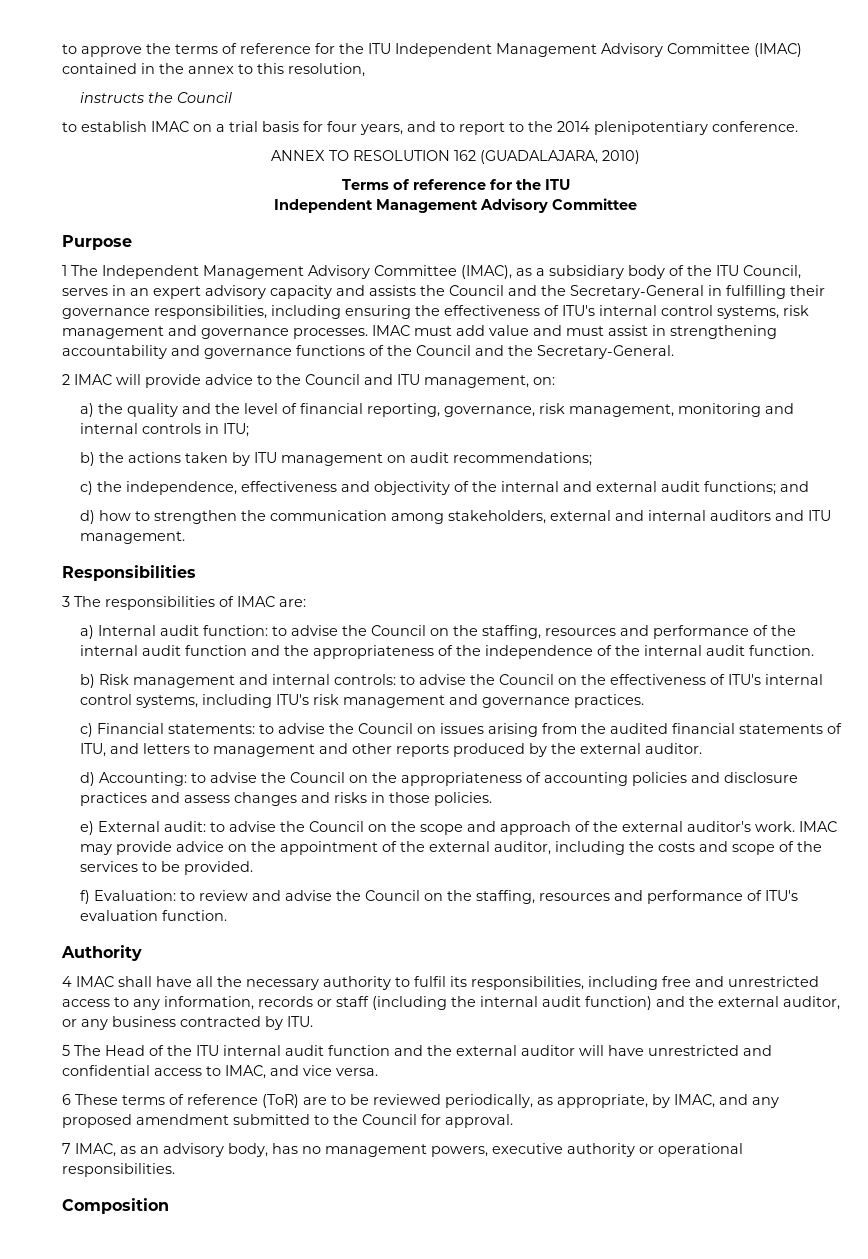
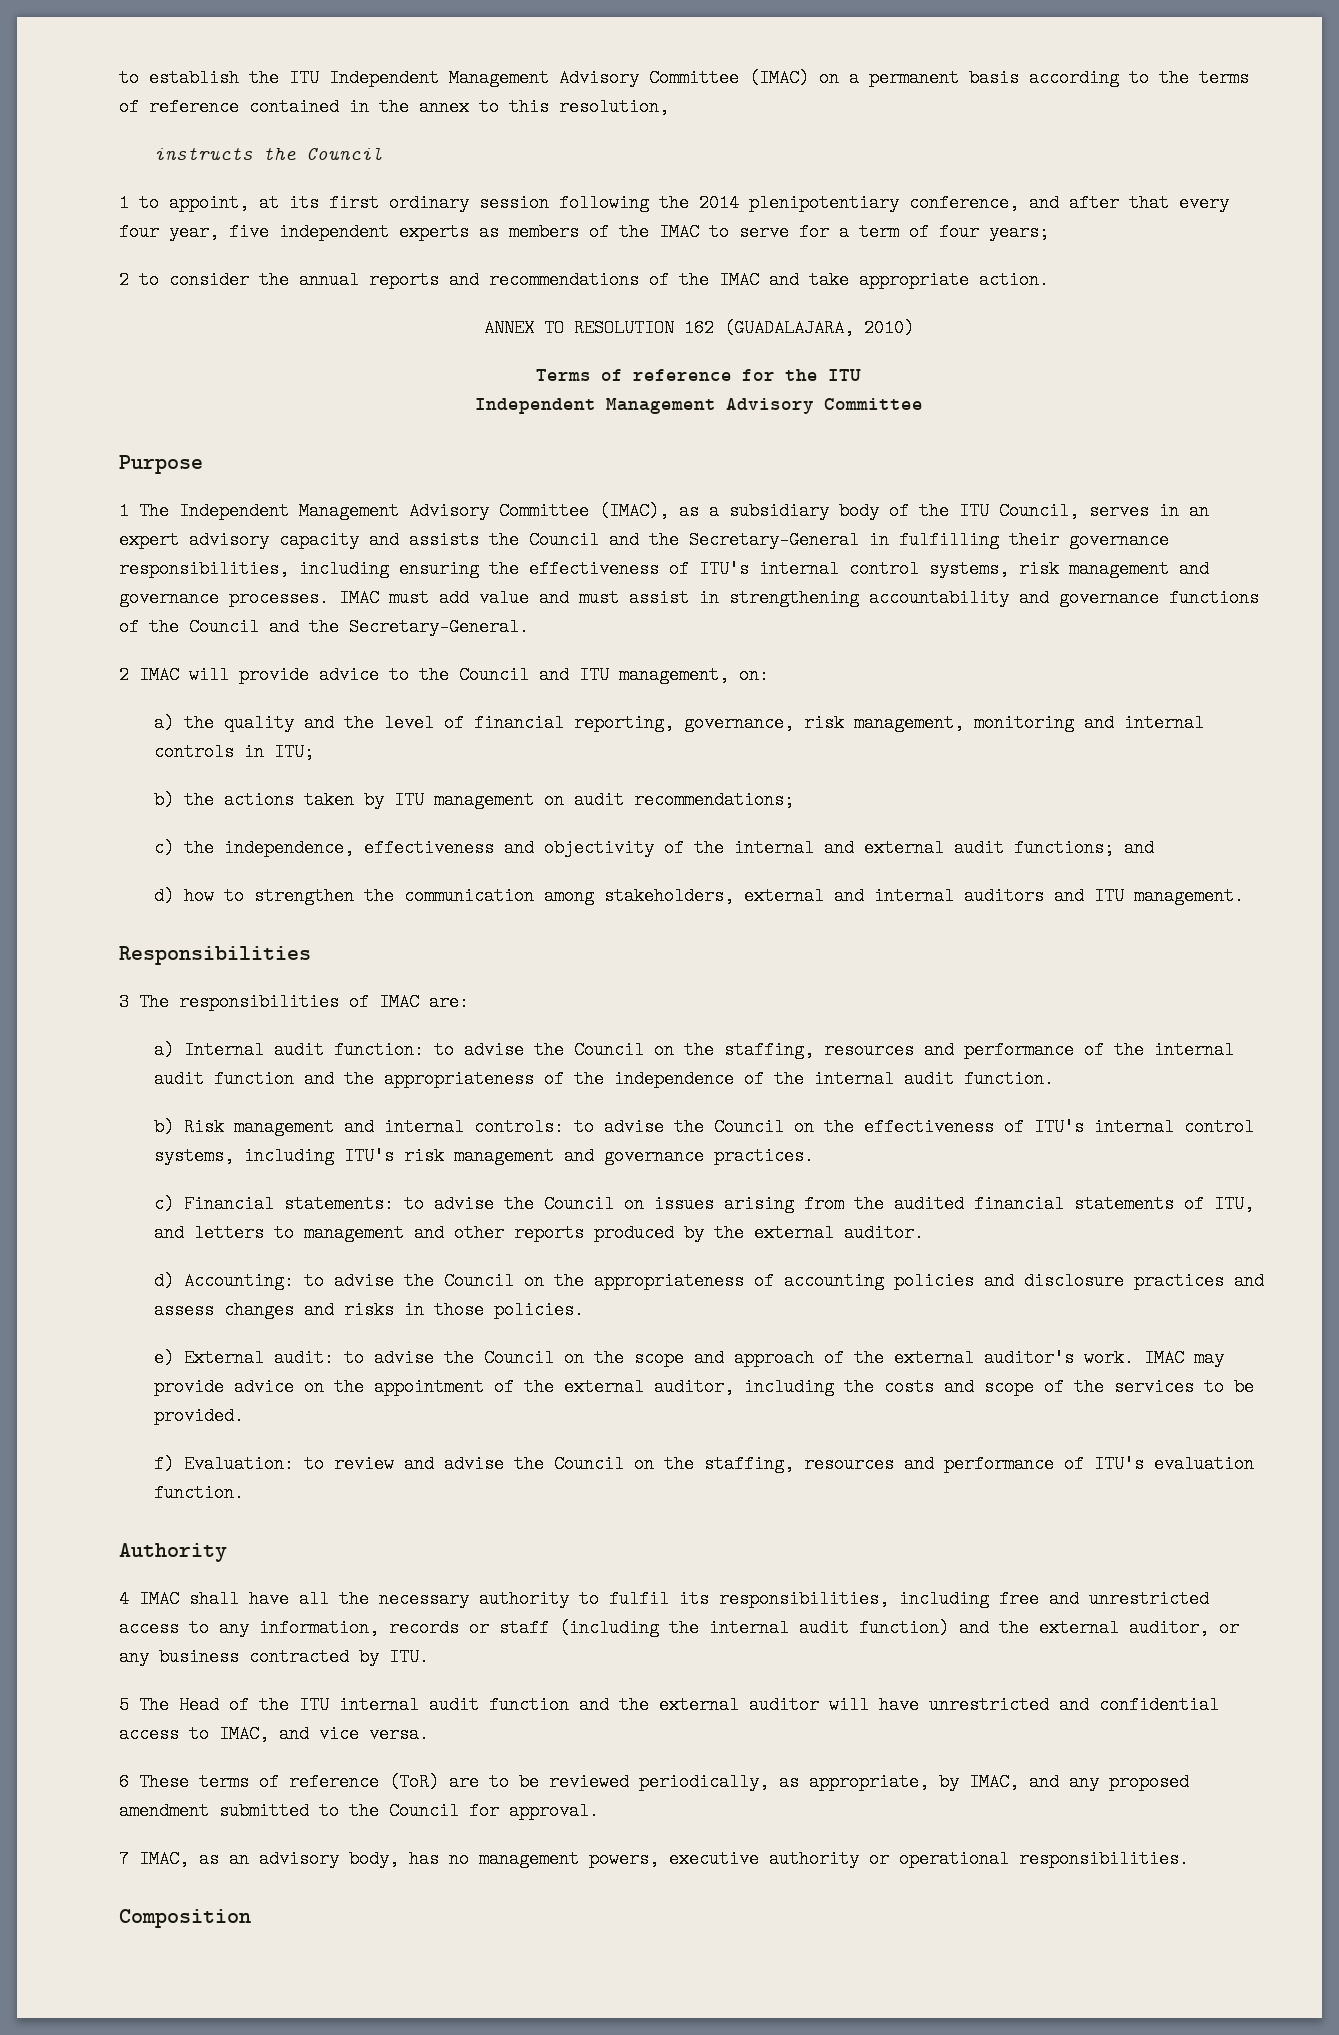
[62,43,335,57] to approve the terms of reference for -> [119,69,239,87] to establish
(802, 50) none -> [819,69,1249,87] [119,98,239,116] on a permanent basis according to the terms of reference
[62,121,798,135] to establish IMAC on a trial basis for four years, and to report to the 2014 plenipotentiary conference. -> [119,194,1229,212] [119,223,1049,241] [119,271,1049,289] 1 to appoint, at its first ordinary session following the 2014 plenipotentiary conference, and after that every four year, five independent experts as members of the IMAC to serve for a term of four years; // 2 to consider the annual reports and recommendations of the IMAC and take appropriate action.

